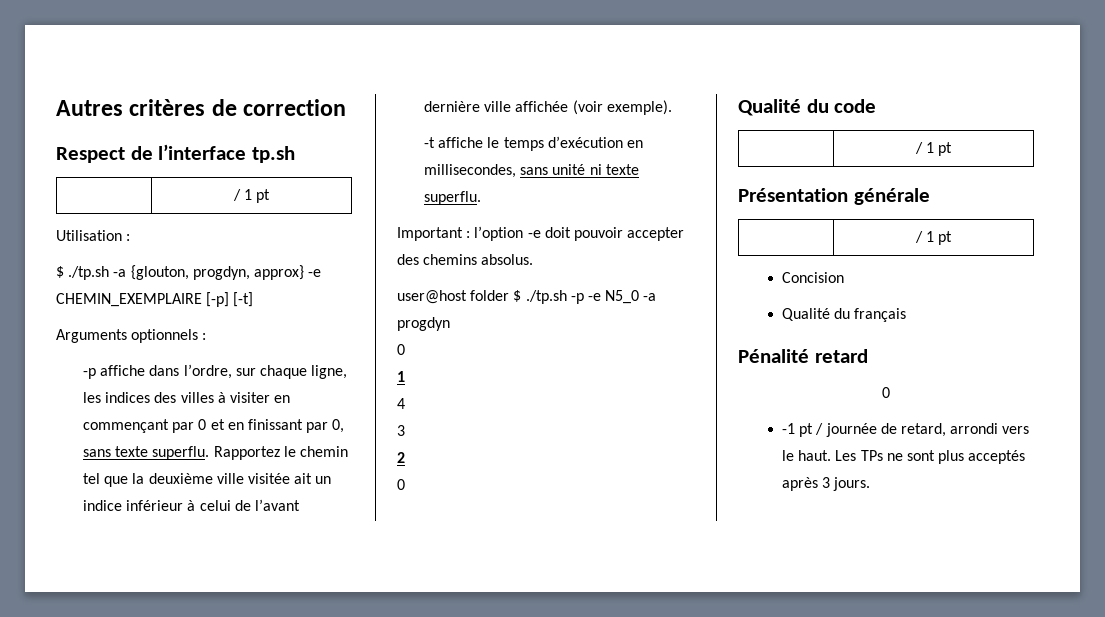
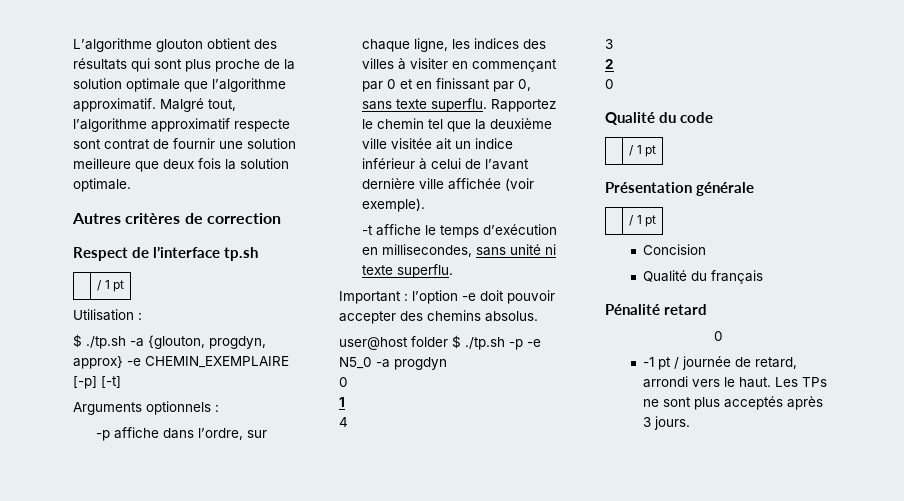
(56, 108) none -> [73,38,277,52] [73,58,295,72] [73,78,286,92] [73,98,236,112] [73,118,290,132] [73,138,296,150] [73,158,289,172] [73,178,131,192] L’algorithme glouton obtient des résultats qui sont plus proche de la solution optimale que l’algorithme approximatif. Malgré tout, l’algorithme approximatif respecte sont contrat de fournir une solution meilleure que deux fois la solution optimale. //

